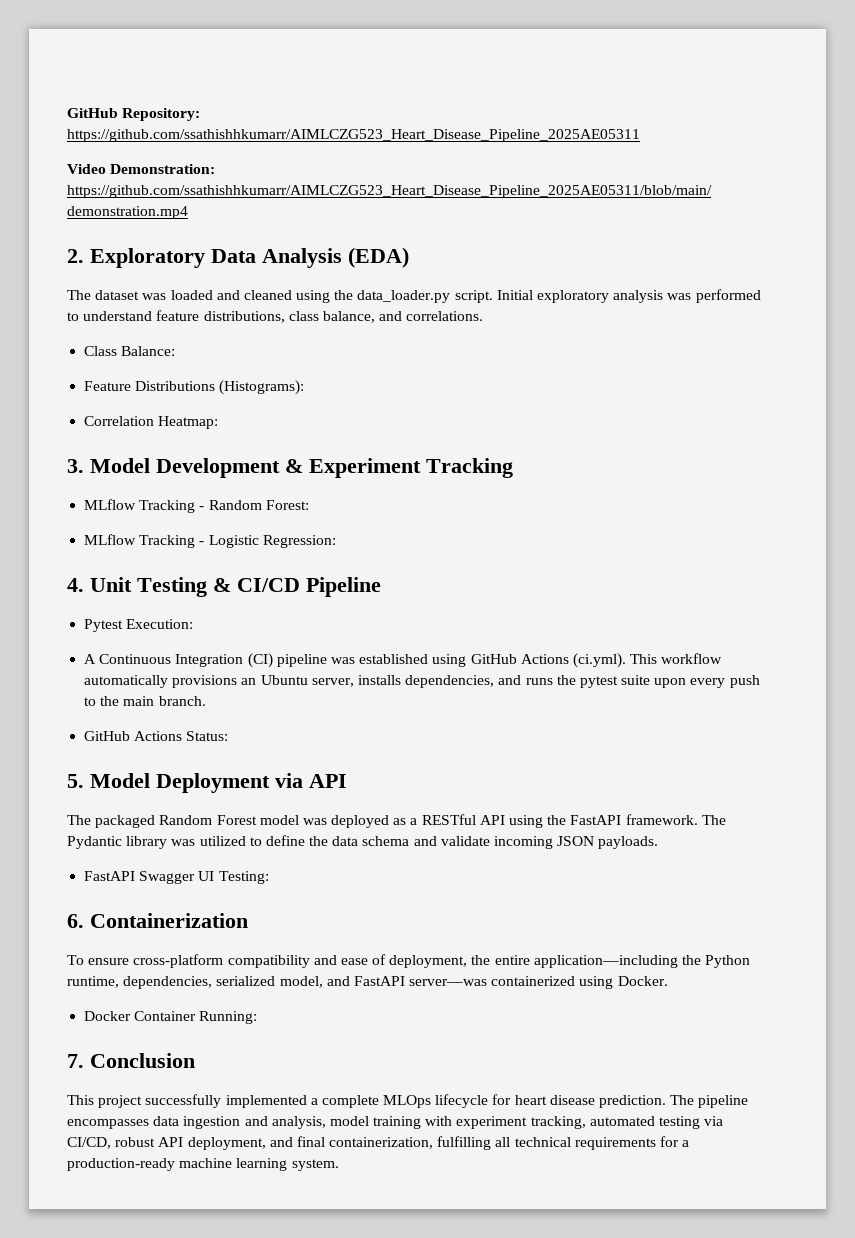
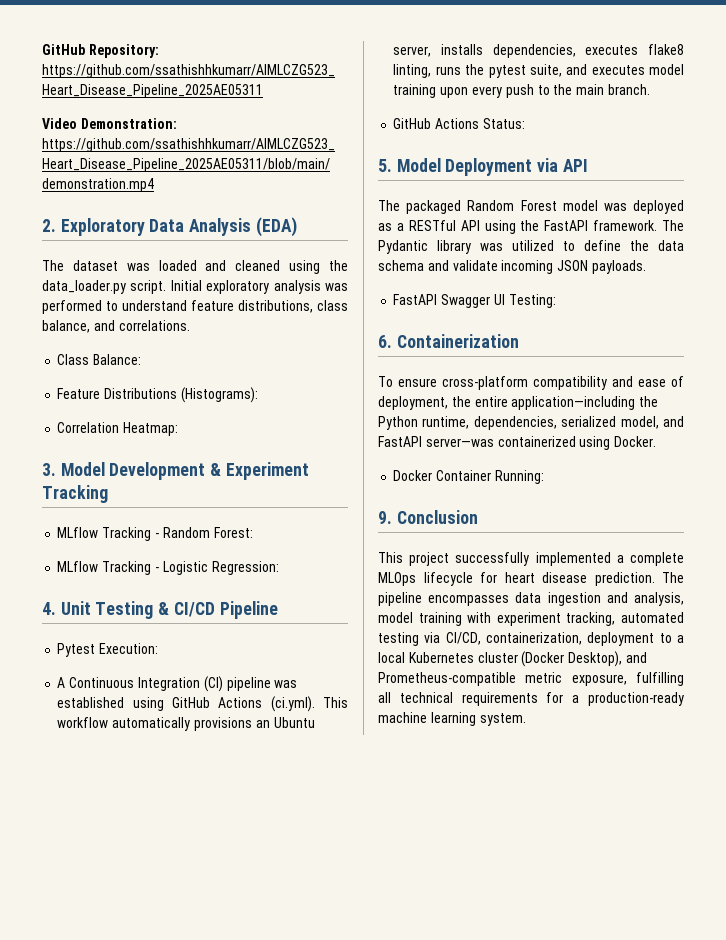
[498,675,651,688] and runs the pytest suite -> [585,44,684,55] [393,64,684,78] [393,84,437,98] executes flake8 linting, runs the pytest suite, and executes model training
[67,1054,84,1068] 7. -> [378,511,392,524] 9.
[115,1136,434,1150] robust API deployment, and final containerization, -> [486,632,684,646] [378,651,647,667] [378,672,627,686] containerization, deployment to a local Kubernetes cluster (Docker Desktop), and Prometheus-compatible metric exposure,

